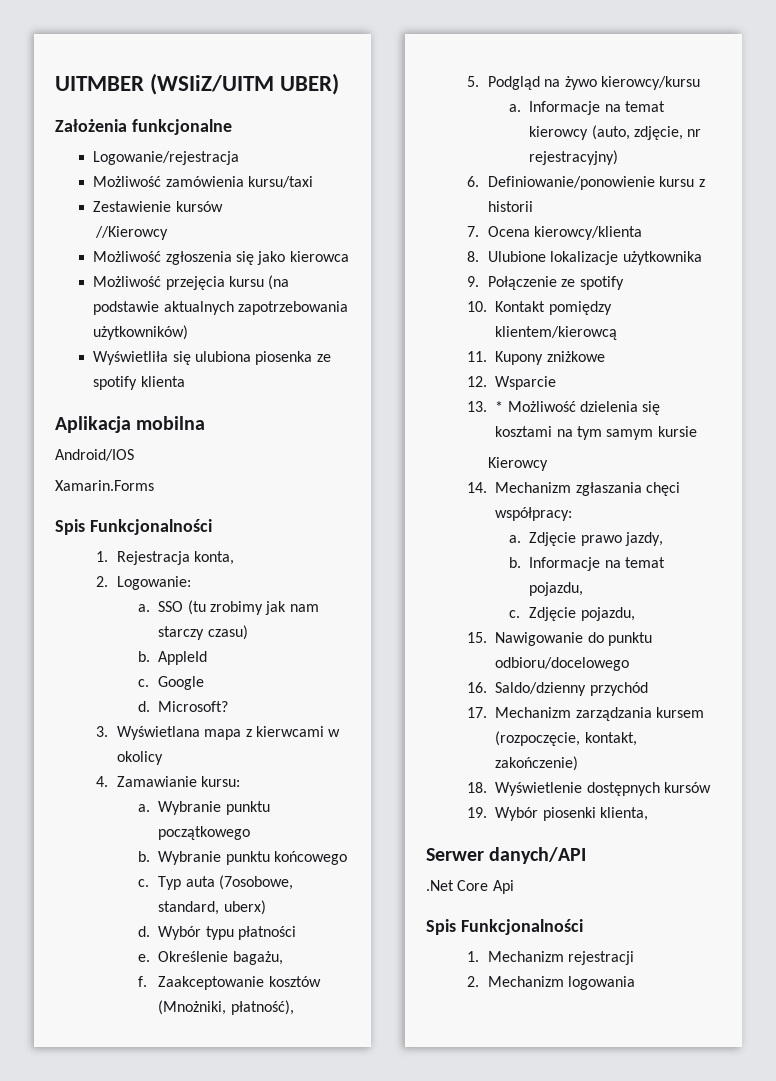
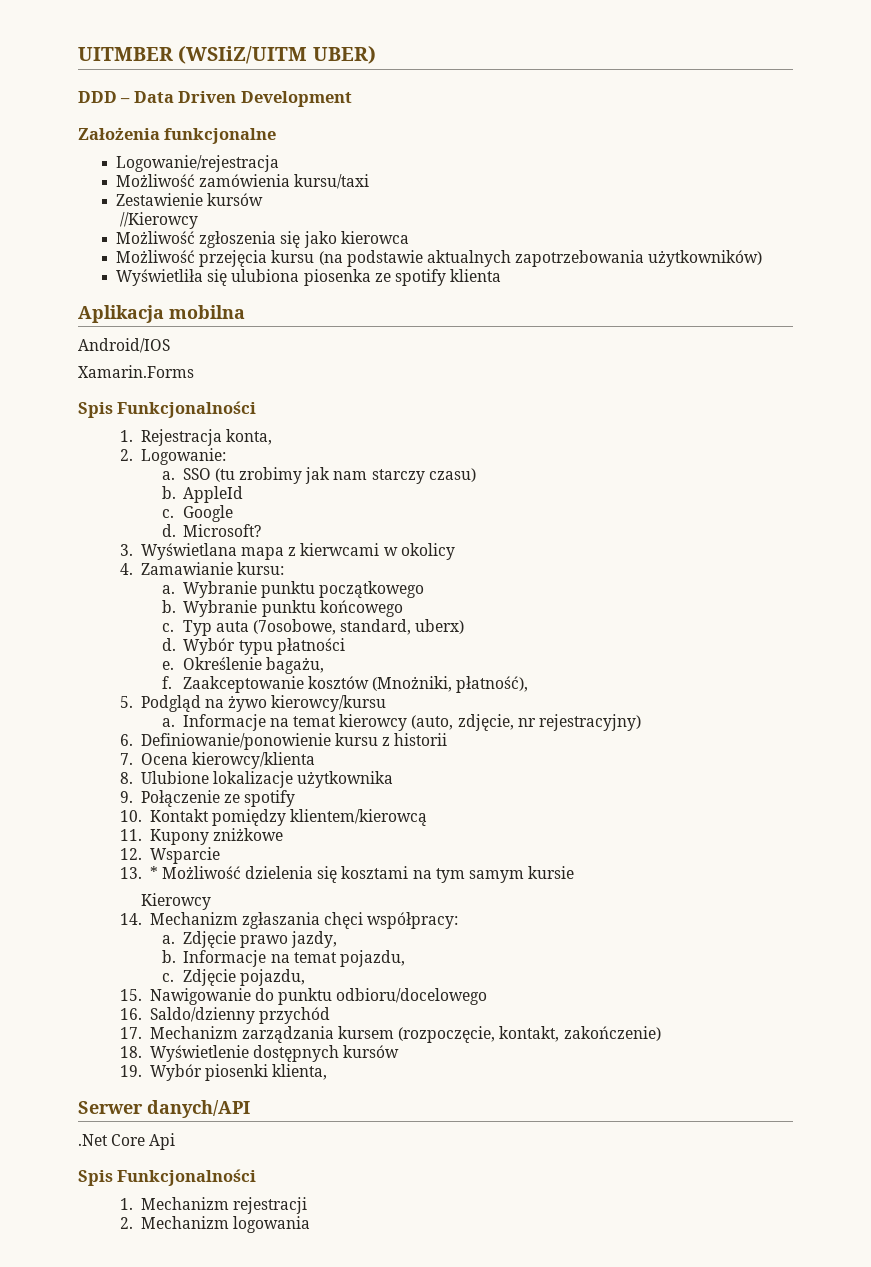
(340, 84) none -> [78,91,352,107] // DDD – Data Driven Development

